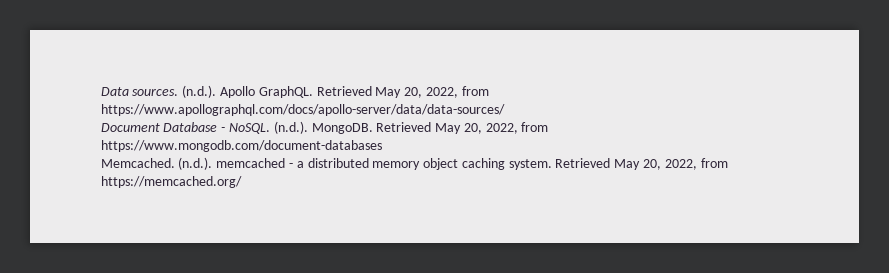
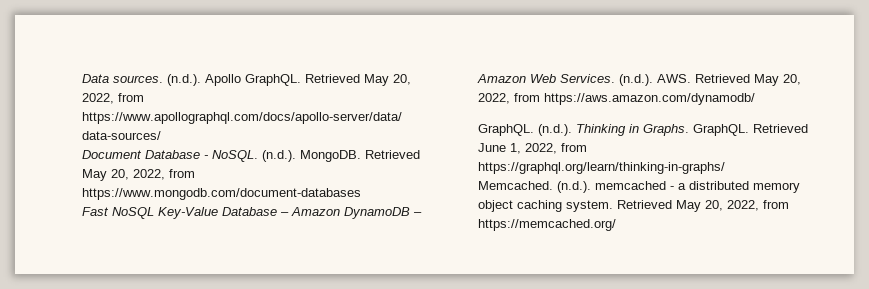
(382, 146) none -> [81,207,422,219] [476,74,801,86] [477,93,755,105] [477,124,808,136] [477,143,587,154] [477,162,725,174] // Fast NoSQL Key-Value Database – Amazon DynamoDB – Amazon Web Services. (n.d.). AWS. Retrieved May 20, 2022, from https://aws.amazon.com/dynamodb/ // GraphQL. (n.d.). Thinking in Graphs. GraphQL. Retrieved June 1, 2022, from https://graphql.org/learn/thinking-in-graphs/

